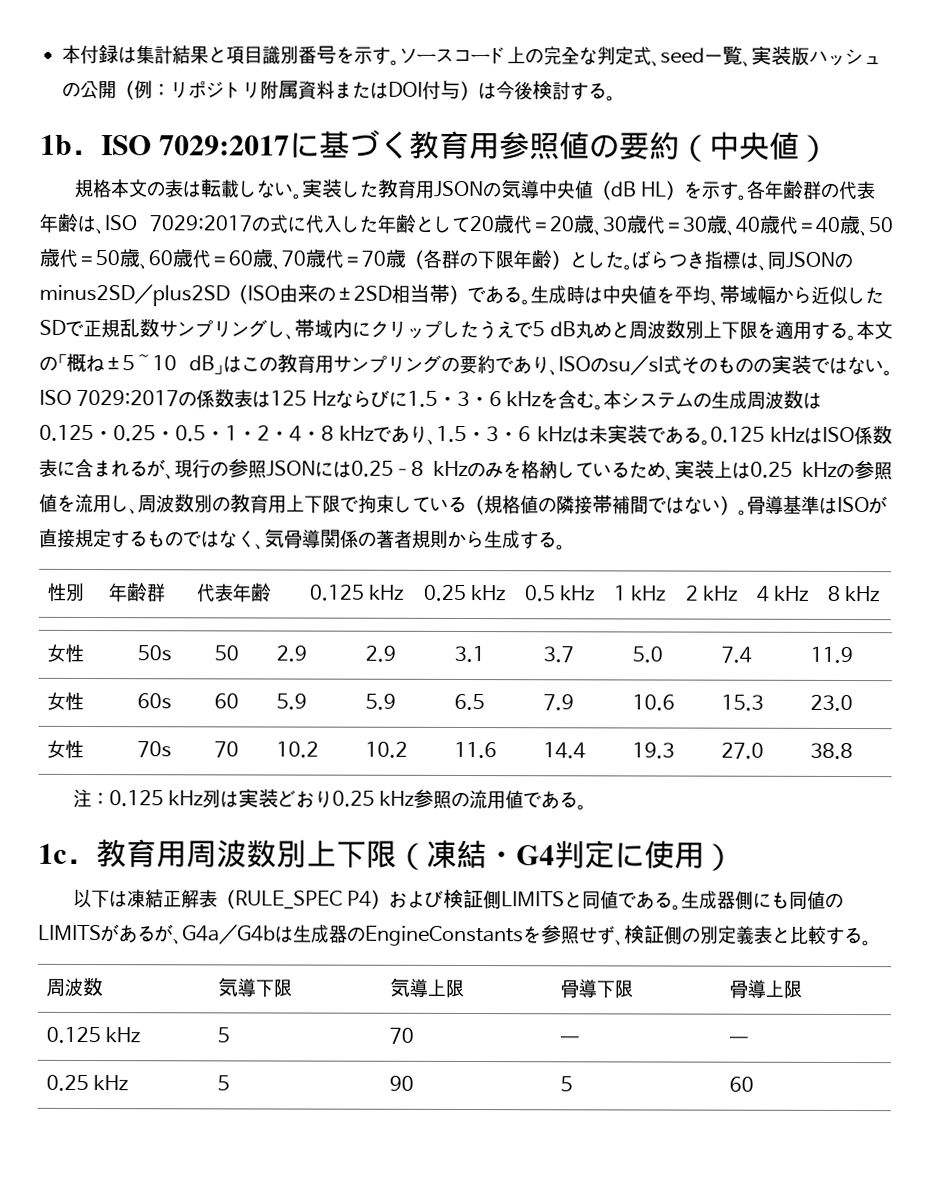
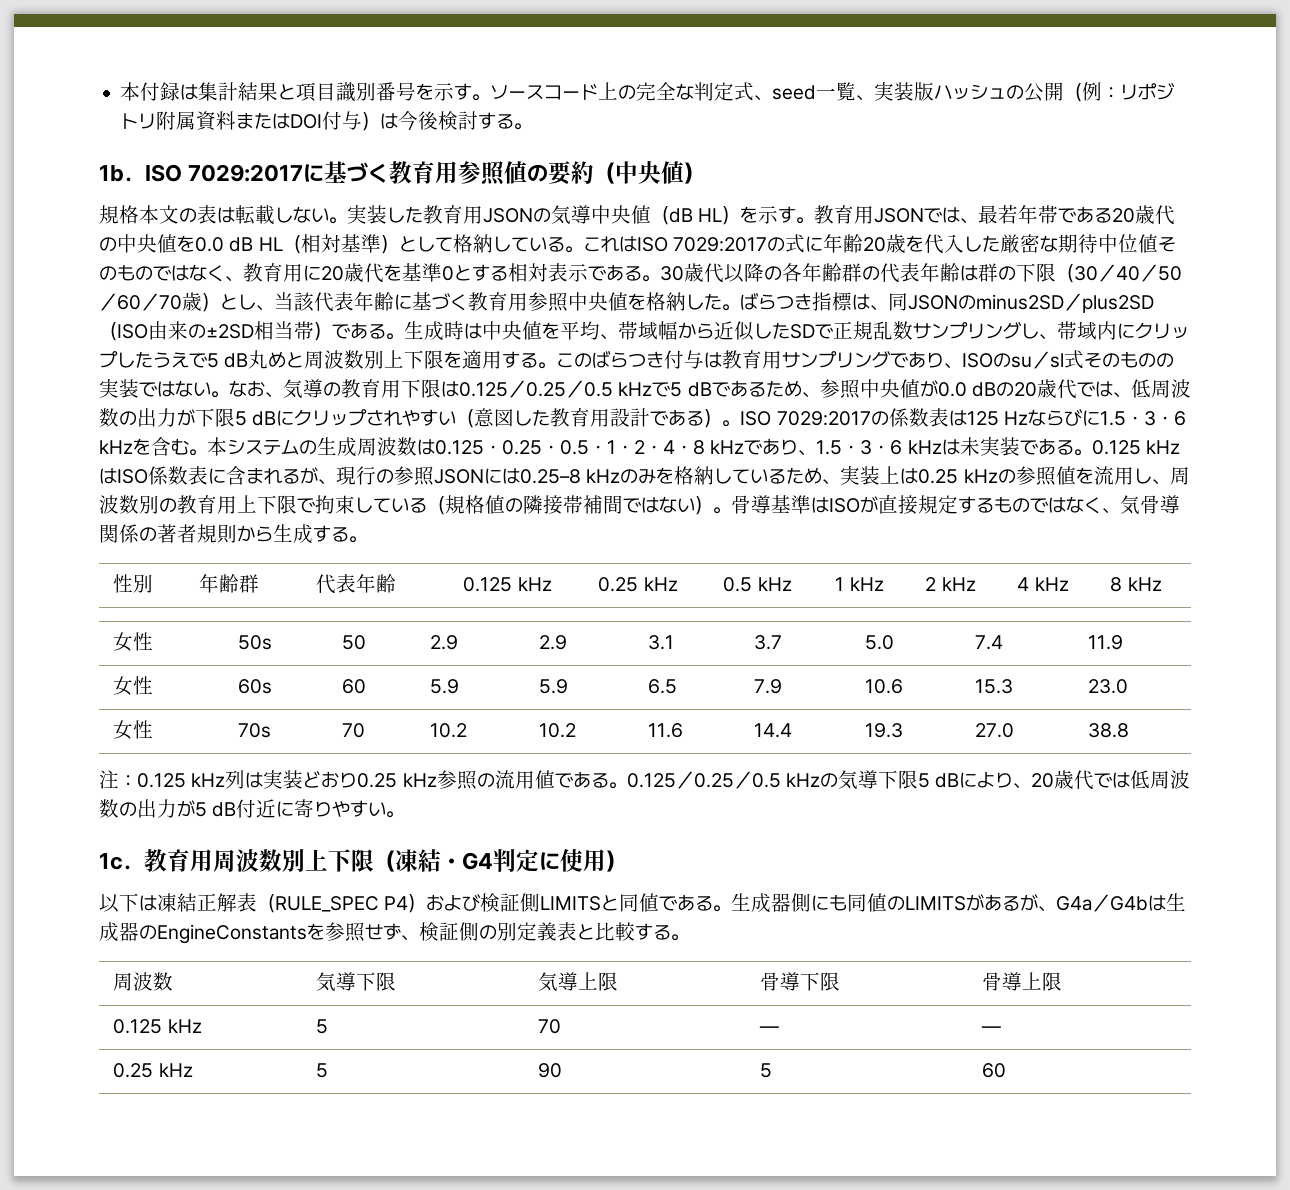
(749, 197) none -> [814,205,1176,225] [99,234,1176,254] [99,263,782,283] 教育用JSONでは、最若年帯である20歳代の中央値を0.0 dB HL（相対基準）として格納している。これはISO 7029:2017の式に年齢20歳を代入した厳密な期待中位値そのものではなく、教育用に20歳代を基準0とする相対表示である。30歳代以降の
[95,213,894,237] [39,247,588,271] 、ISO 7029:2017の式に代入した年齢として20歳代＝20歳、30歳代＝30歳、40歳代＝40歳、50歳代＝50歳、60歳代＝60歳、70歳代＝70歳（各群の下限年齢）と -> [978,263,1182,283] [99,292,686,312] 群の下限（30／40／50／60／70歳）とし、当該代表年齢に基づく教育用参照中央値を格納
[856,321,893,341] [39,352,278,375] 本文の「概ね±5～10 dB」はこの -> [556,350,723,369] このばらつき付与は
[441,355,496,375] の要約 -> (892, 359) none
(893, 373) none -> [229,379,1191,399] [99,408,741,428] なお、気導の教育用下限は0.125／0.25／0.5 kHzで5 dBであるため、参照中央値が0.0 dBの20歳代では、低周波数の出力が下限5 dBにクリップされやすい（意図した教育用設計である）。
(588, 807) none -> [626,770,1191,790] [99,799,405,818] 0.125／0.25／0.5 kHzの気導下限5 dBにより、20歳代では低周波数の出力が5 dB付近に寄りやすい。

